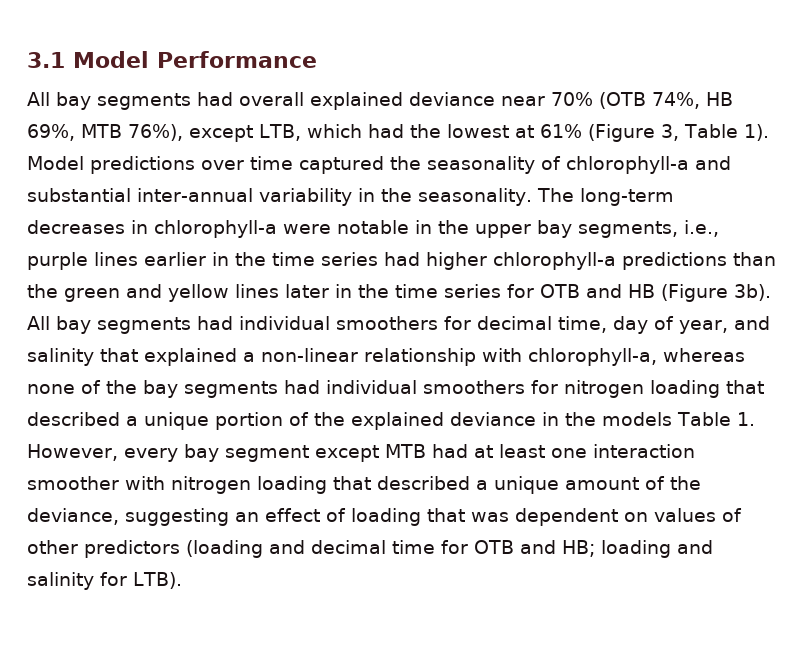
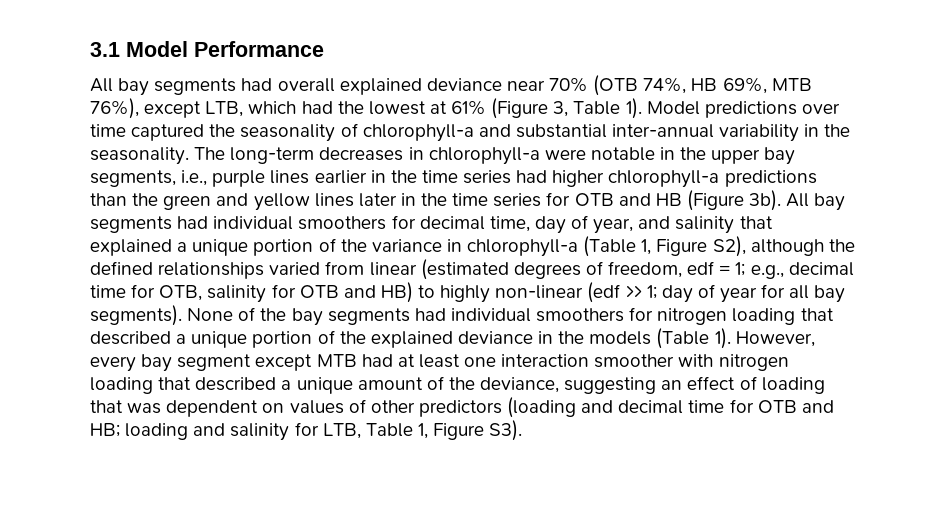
[261,348,745,366] [27,384,75,394] non-linear relationship with chlorophyll-a, whereas none -> [192,236,855,257] [90,259,854,280] [90,282,846,303] [90,305,234,326] unique portion of the variance in chlorophyll-a (Table 1, Figure S2), although the defined relationships varied from linear (estimated degrees of freedom, edf = 1; e.g., decimal time for OTB, salinity for OTB and HB) to highly non-linear (edf >> 1; day of year for all bay segments). None
[677,412,755,426] Table 1. -> [656,328,731,349] (Table 1).
[133,572,182,589] LTB). -> [322,420,523,441] LTB, Table 1, Figure S3).

